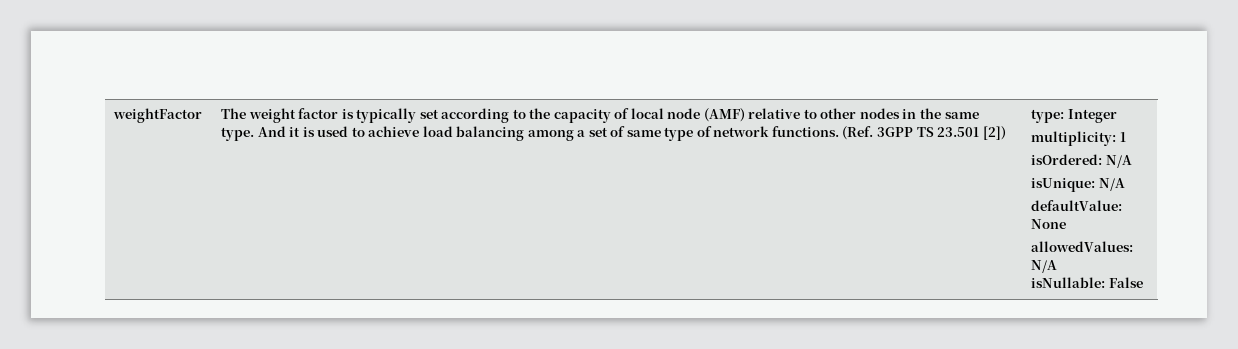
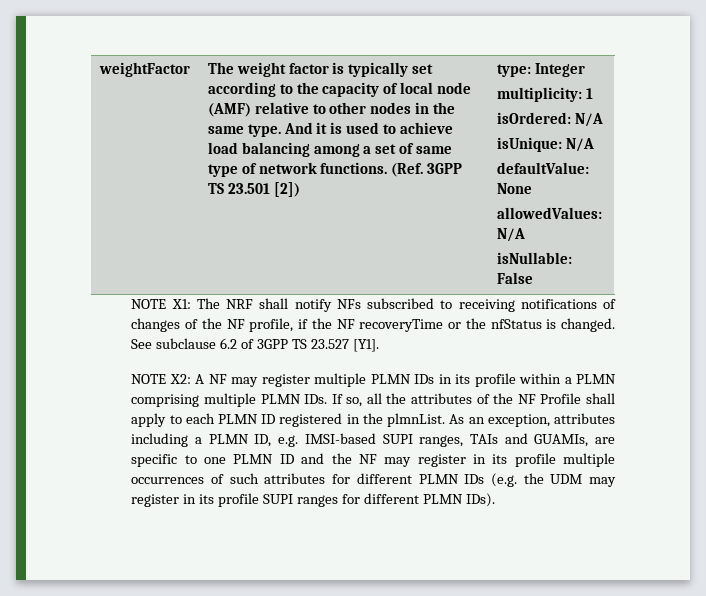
(1143, 282) none -> [131,298,617,312] [131,318,616,332] [131,338,379,352] [131,373,616,387] [131,393,615,407] [131,413,616,427] [131,433,615,447] [131,453,615,467] [131,473,616,487] [131,493,495,507] // NOTE X1: The NRF shall notify NFs subscribed to receiving notifications of changes of the NF profile, if the NF recoveryTime or the nfStatus is changed. See subclause 6.2 of 3GPP TS 23.527 [Y1]. // NOTE X2: A NF may register multiple PLMN IDs in its profile within a PLMN comprising multiple PLMN IDs. If so, all the attributes of the NF Profile shall apply to each PLMN ID registered in the plmnList. As an exception, attributes including a PLMN ID, e.g. IMSI-based SUPI ranges, TAIs and GUAMIs, are specific to one PLMN ID and the NF may register in its profile multiple occurrences of such attributes for different PLMN IDs (e.g. the UDM may register in its profile SUPI ranges for different PLMN IDs).

